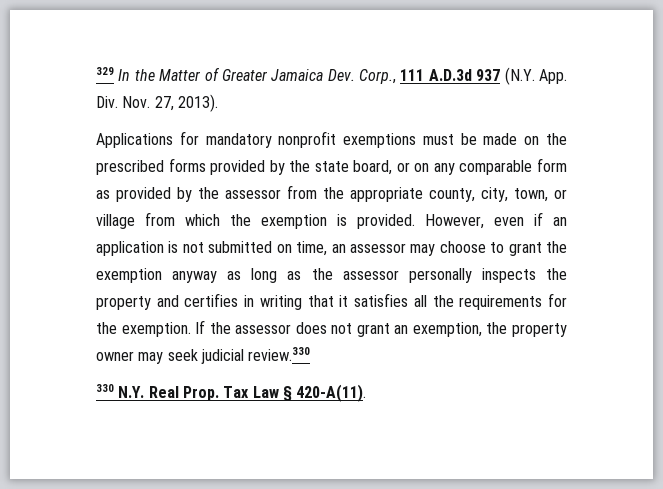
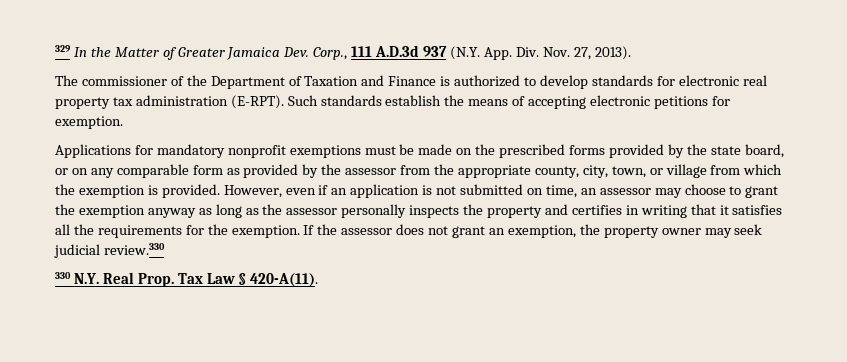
(218, 103) none -> [55,75,767,89] [55,95,730,109] [55,116,123,129] // The commissioner of the Department of Taxation and Finance is authorized to develop standards for electronic real property tax administration (E-RPT). Such standards establish the means of accepting electronic petitions for exemption.

